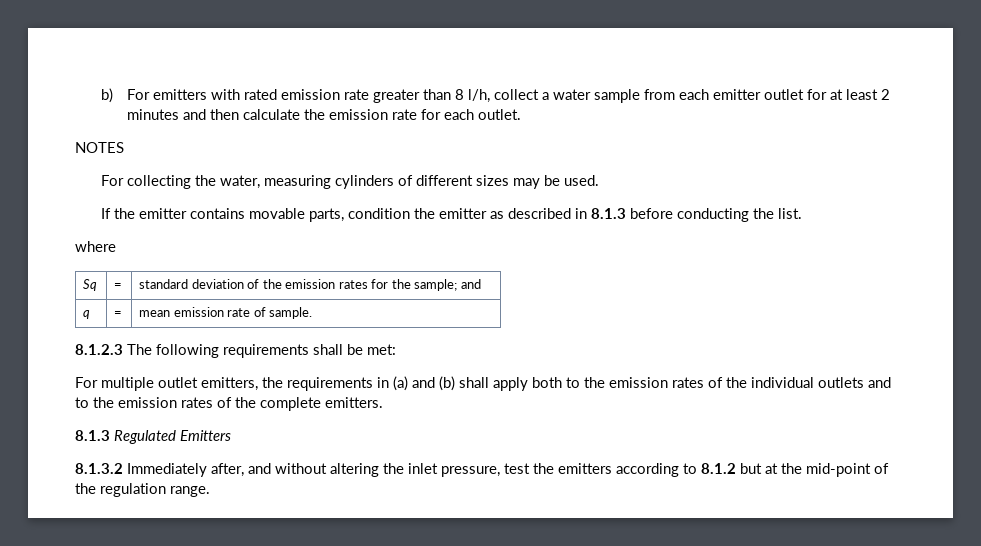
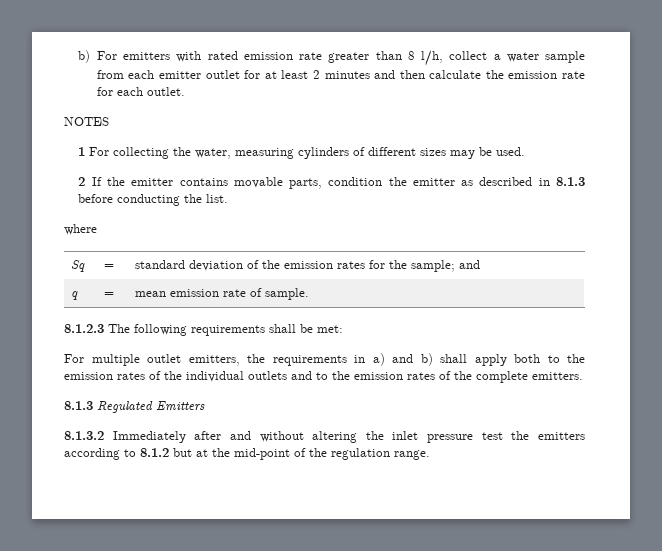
(124, 147) none -> [78,147,86,156] 1
(600, 180) none -> [78,177,86,186] 2
[393,376,455,391] (a) and (b) -> [372,353,433,366] a) and b)
[211,463,244,477] after, -> [194,431,222,440] after
[441,466,500,477] pressure, -> [427,434,474,443] pressure

